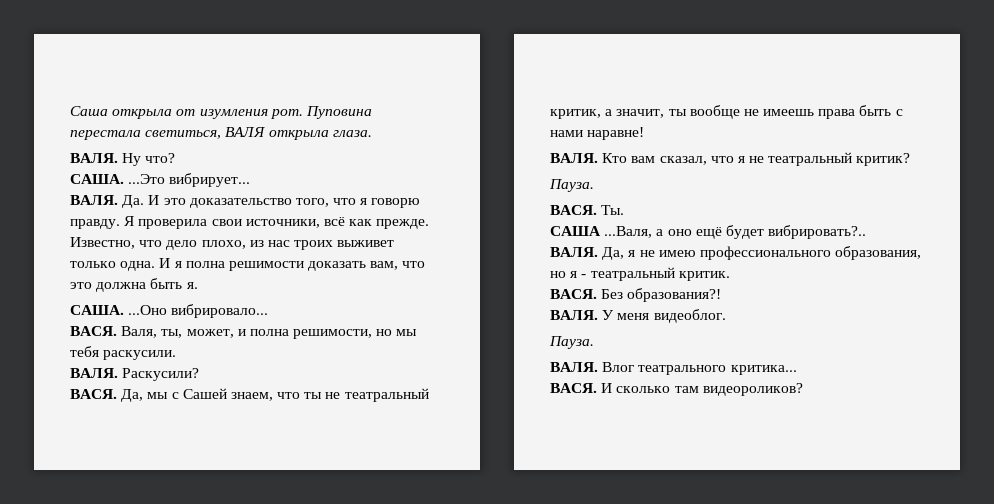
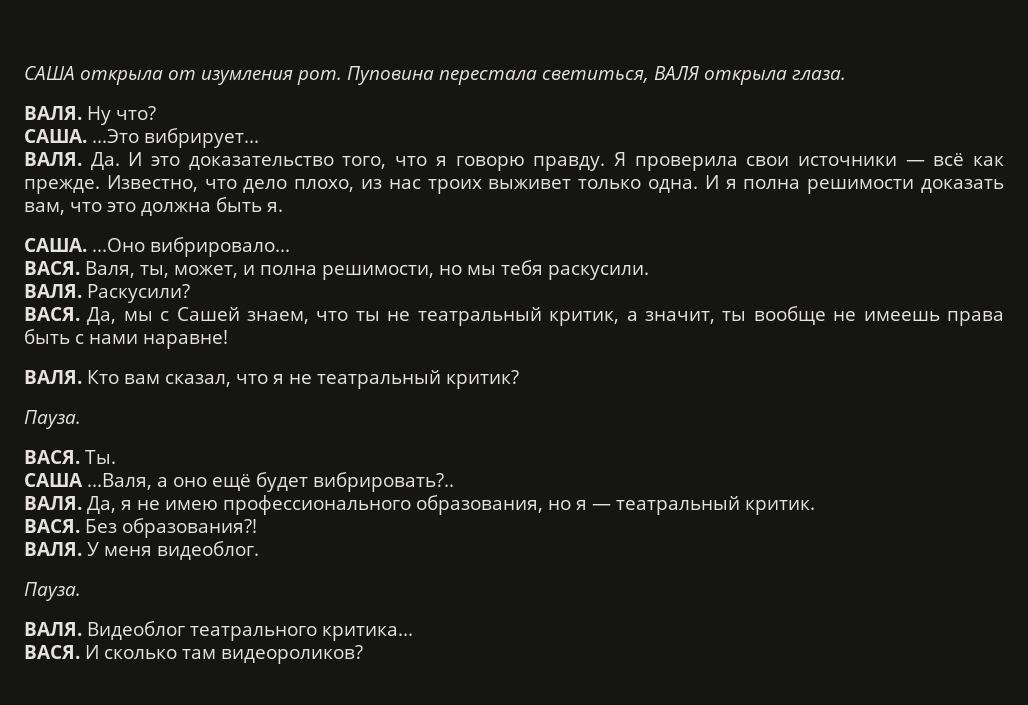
[70,106,108,116] Саша -> [24,66,75,80] САША
[245,219,320,228] источники, -> [797,156,925,166] источники —
[581,274,587,278] - -> [592,504,611,510] —
[602,362,635,372] Влог -> [87,621,185,640] Видеоблог

